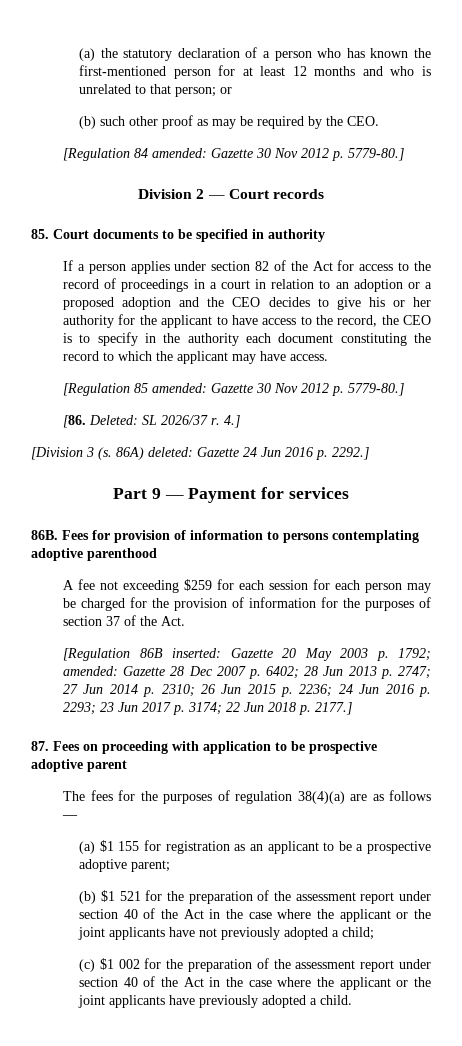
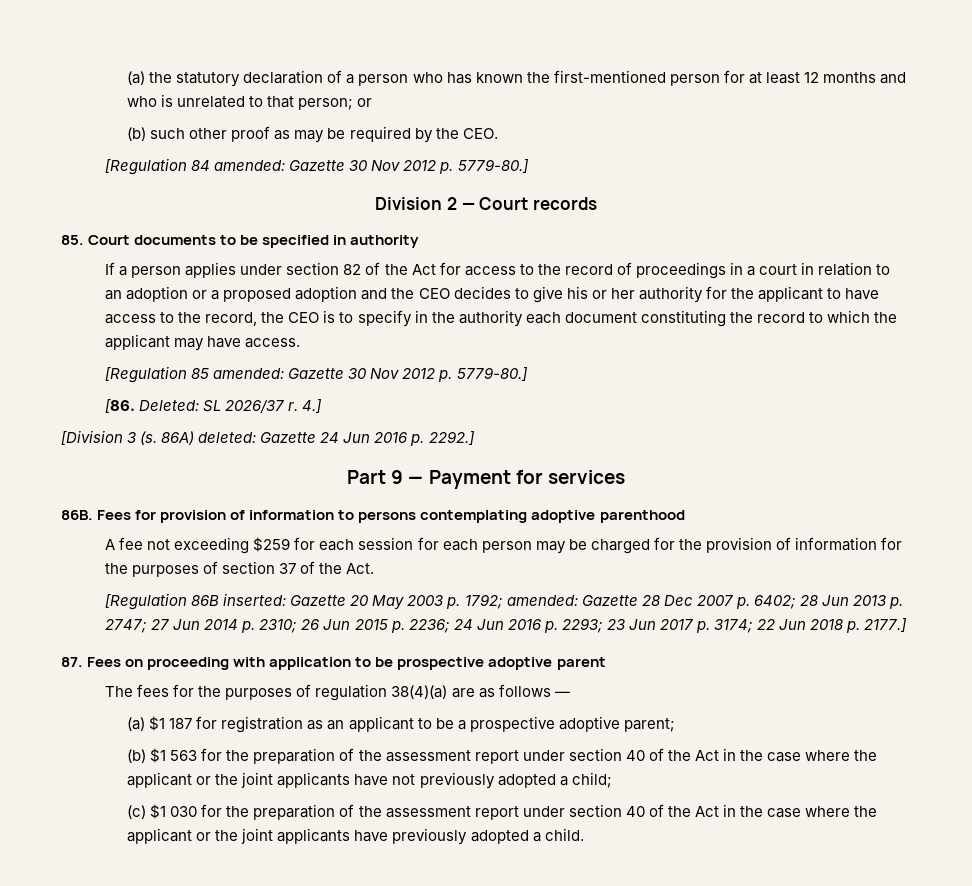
[118,841,140,851] 155 -> [169,718,193,729] 187
[119,891,141,901] 521 -> [170,750,198,761] 563
[118,959,140,969] 002 -> [170,806,198,817] 030

